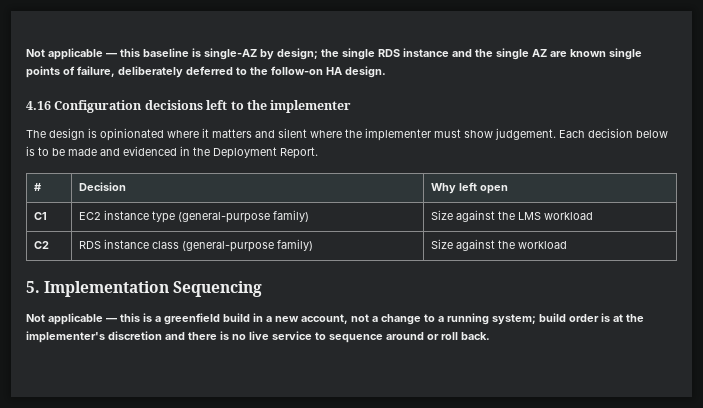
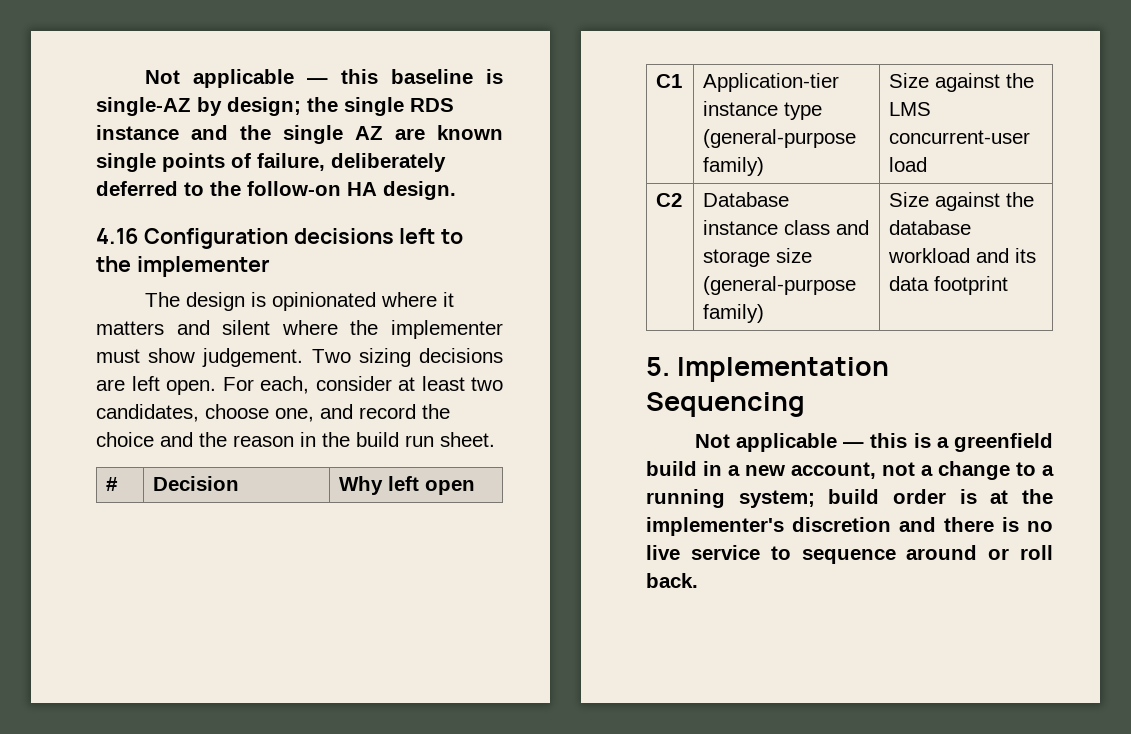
[559,128,668,138] [26,146,318,159] Each decision below is to be made and evidenced in the Deployment Report. -> [311,348,503,367] [96,376,503,395] [96,404,450,422] [96,432,495,447] Two sizing decisions are left open. For each, consider at least two candidates, choose one, and record the choice and the reason in the build run sheet.
[79,212,102,220] EC2 -> [703,73,840,92] Application-tier
[544,212,594,220] workload -> [889,130,1031,144] [889,157,928,172] concurrent-user load
[79,241,102,249] RDS -> [703,192,790,207] Database
[182,239,314,252] [431,239,568,251] (general-purpose family) | Size against the workload -> [836,220,870,235] [703,248,813,267] [703,276,857,295] [703,304,765,323] [889,192,1035,211] [889,220,972,235] [888,248,1037,263] [889,276,1009,295] and storage size (general-purpose family) | Size against the database workload and its data footprint

